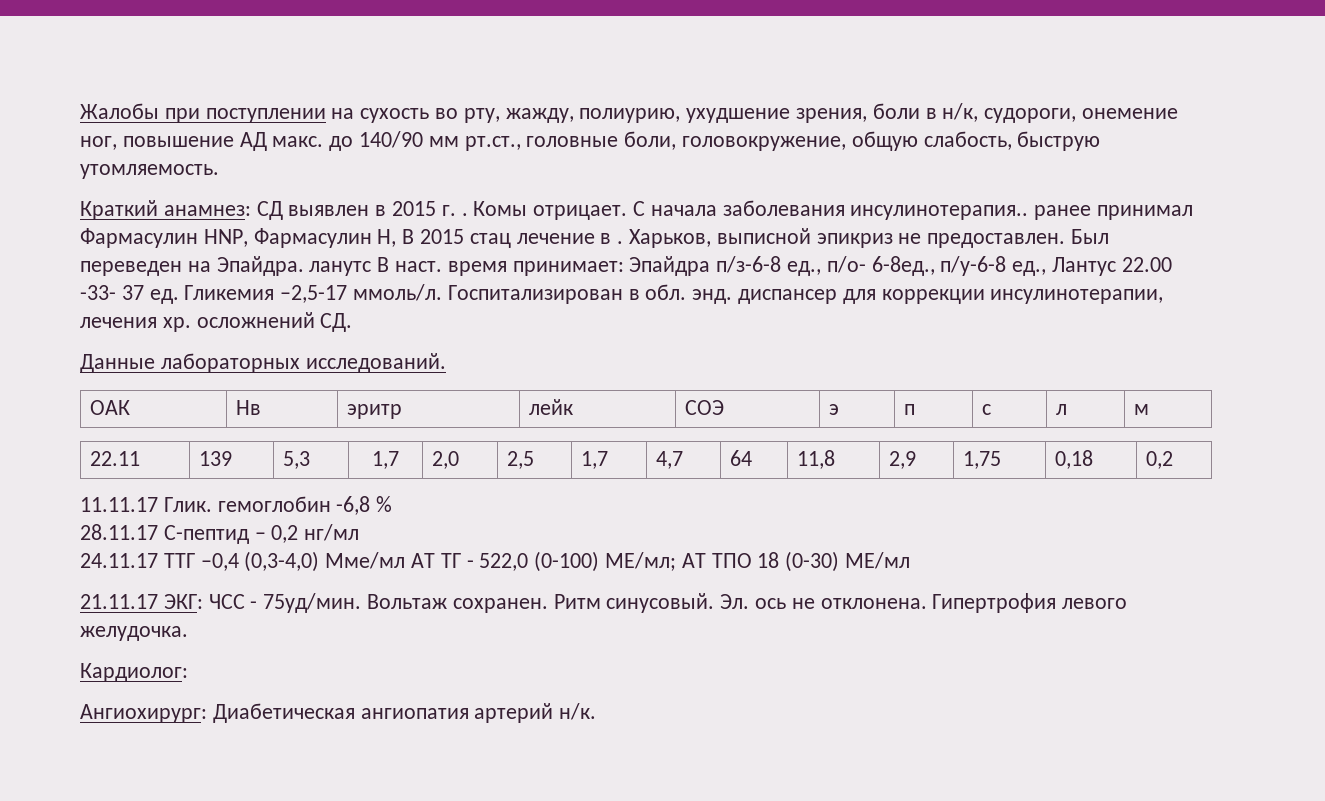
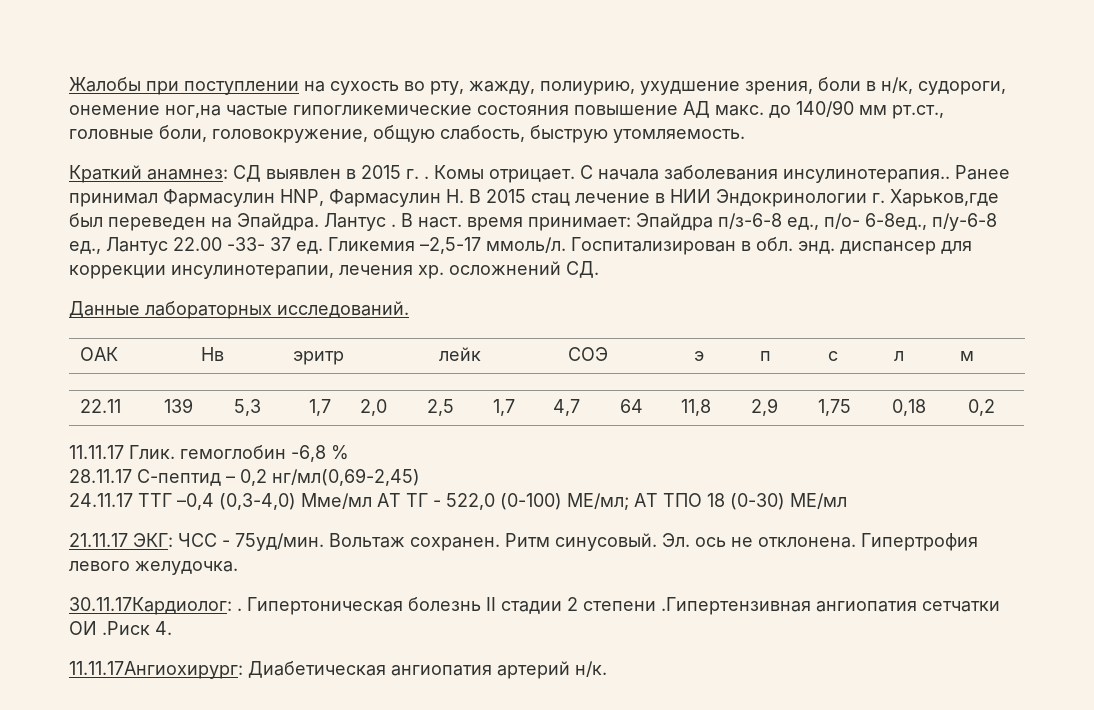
[80,136,117,150] ног, -> [165,105,569,118] ног,на частые гипогликемические состояния
[1034,205,1092,220] ранее -> [955,165,1010,180] Ранее
[377,229,397,247] Н, -> [446,189,464,203] Н.
[617,228,1110,248] . Харьков, выписной эпикриз не предоставлен. Был -> [670,189,999,207] [69,213,103,227] НИИ Эндокринологии г. Харьков,где был
[309,261,372,276] ланутс -> [324,213,396,231] Лантус .
[304,524,360,541] нг/мл -> [272,468,420,486] нг/мл(0,69-2,45)
[80,663,188,682] [80,704,207,723] Кардиолог: // Ангиохирург: -> [69,597,1000,615] [69,621,172,635] [69,661,243,679] 30.11.17Кардиолог: . Гипертоническая болезнь II стадии 2 степени .Гипертензивная ангиопатия сетчатки ОИ .Риск 4. // 11.11.17Ангиохирург:

